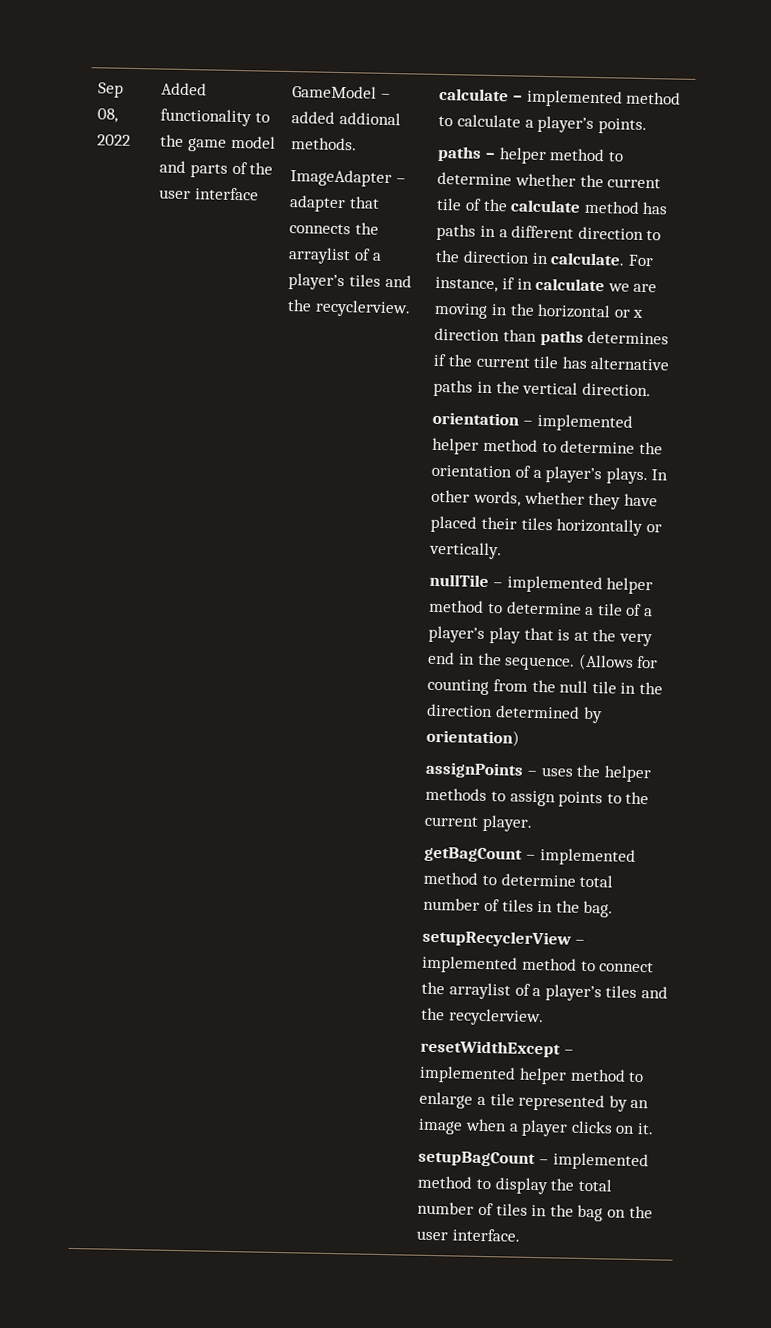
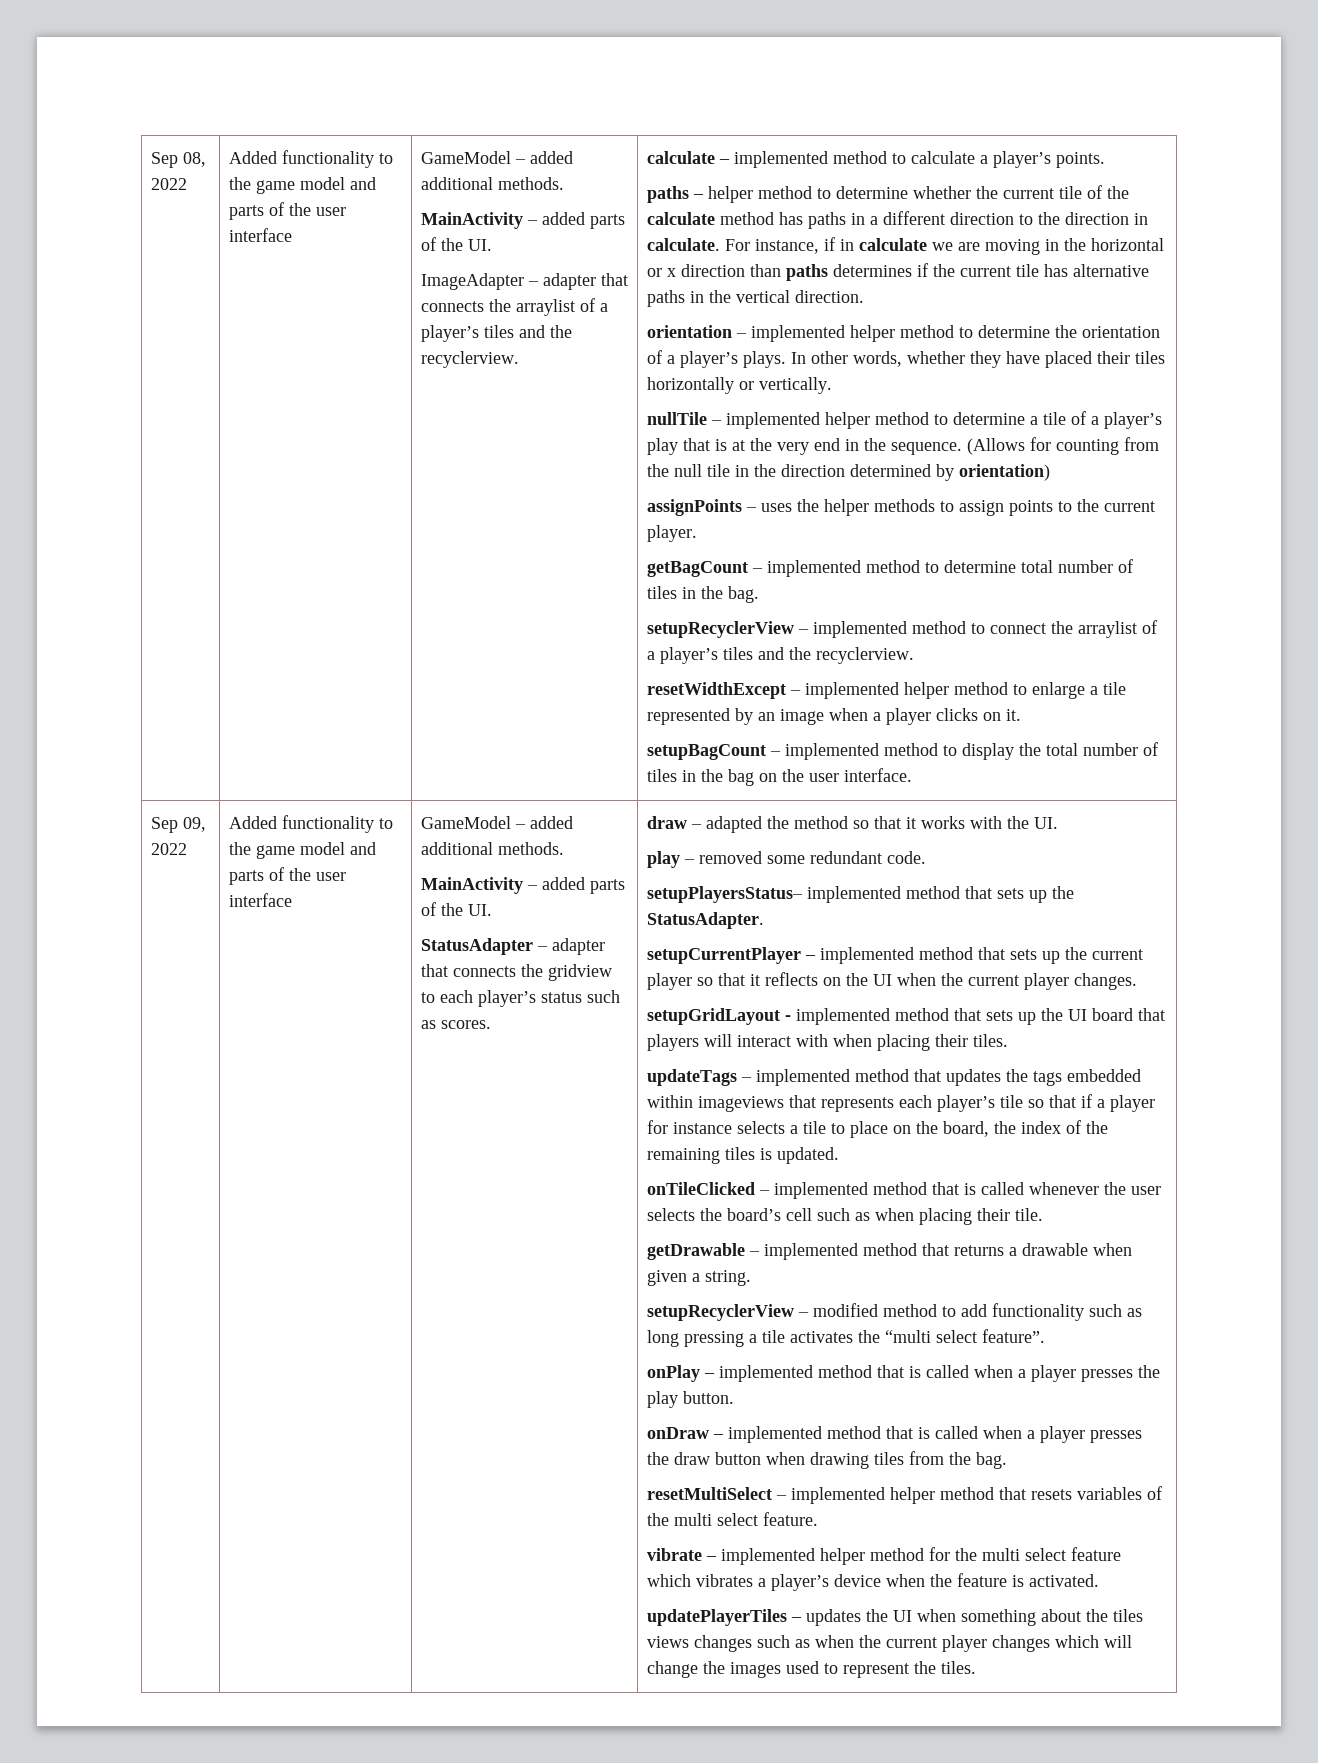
[339,112,402,126] [291,137,358,151] addional methods. -> [420,177,564,190] [420,212,625,229] [420,237,492,251] additional methods. // MainActivity – added parts of the UI.
(521, 1235) none -> [150,817,206,833] [150,843,187,855] [228,815,393,833] [228,842,376,859] [228,867,346,885] [228,893,292,907] [420,816,573,829] [420,842,564,855] [420,877,625,894] [420,902,492,916] [420,938,605,955] [420,964,612,981] [420,990,620,1007] [420,1020,491,1029] [646,816,1058,833] [646,851,926,868] [646,886,1074,903] [646,912,764,929] [646,947,1143,964] [646,972,1137,990] [646,1008,1165,1025] [646,1034,1008,1051] [646,1069,1141,1086] [646,1094,1155,1112] [646,1120,1108,1138] [646,1147,839,1164] [646,1182,1161,1199] [646,1208,1043,1225] [646,1243,1132,1260] [646,1270,751,1286] [646,1303,1142,1321] [646,1329,1045,1347] [646,1365,1160,1382] [646,1391,734,1408] [646,1426,1142,1443] [646,1451,1007,1469] [646,1486,1162,1504] [646,1512,818,1526] [646,1547,1121,1565] [646,1573,1099,1591] [646,1609,1143,1626] [646,1635,1132,1652] [646,1661,976,1678] // Sep 09, 2022 | Added functionality to the game model and parts of the user interface | GameModel – added additional methods. // MainActivity – added parts of the UI. // StatusAdapter – adapter that connects the gridview to each player’s status such as scores. | draw – adapted the method so that it works with the UI. // play – removed some redundant code. // setupPlayersStatus– implemented method that sets up the StatusAdapter. // setupCurrentPlayer – implemented method that sets up the current player so that it reflects on the UI when the current player changes. // setupGridLayout - implemented method that sets up the UI board that players will interact with when placing their tiles. // updateTags – implemented method that updates the tags embedded within imageviews that represents each player’s tile so that if a player for instance selects a tile to place on the board, the index of the remaining tiles is updated. // onTileClicked – implemented method that is called whenever the user selects the board’s cell such as when placing their tile. // getDrawable – implemented method that returns a drawable when given a string. // setupRecyclerView – modified method to add functionality such as long pressing a tile activates the “multi select feature”. // onPlay – implemented method that is called when a player presses the play button. // onDraw – implemented method that is called when a player presses the draw button when drawing tiles from the bag. // resetMultiSelect – implemented helper method that resets variables of the multi select feature. // vibrate – implemented helper method for the multi select feature which vibrates a player’s device when the feature is activated. // updatePlayerTiles – updates the UI when something about the tiles views changes such as when the current player changes which will change the images used to represent the tiles.

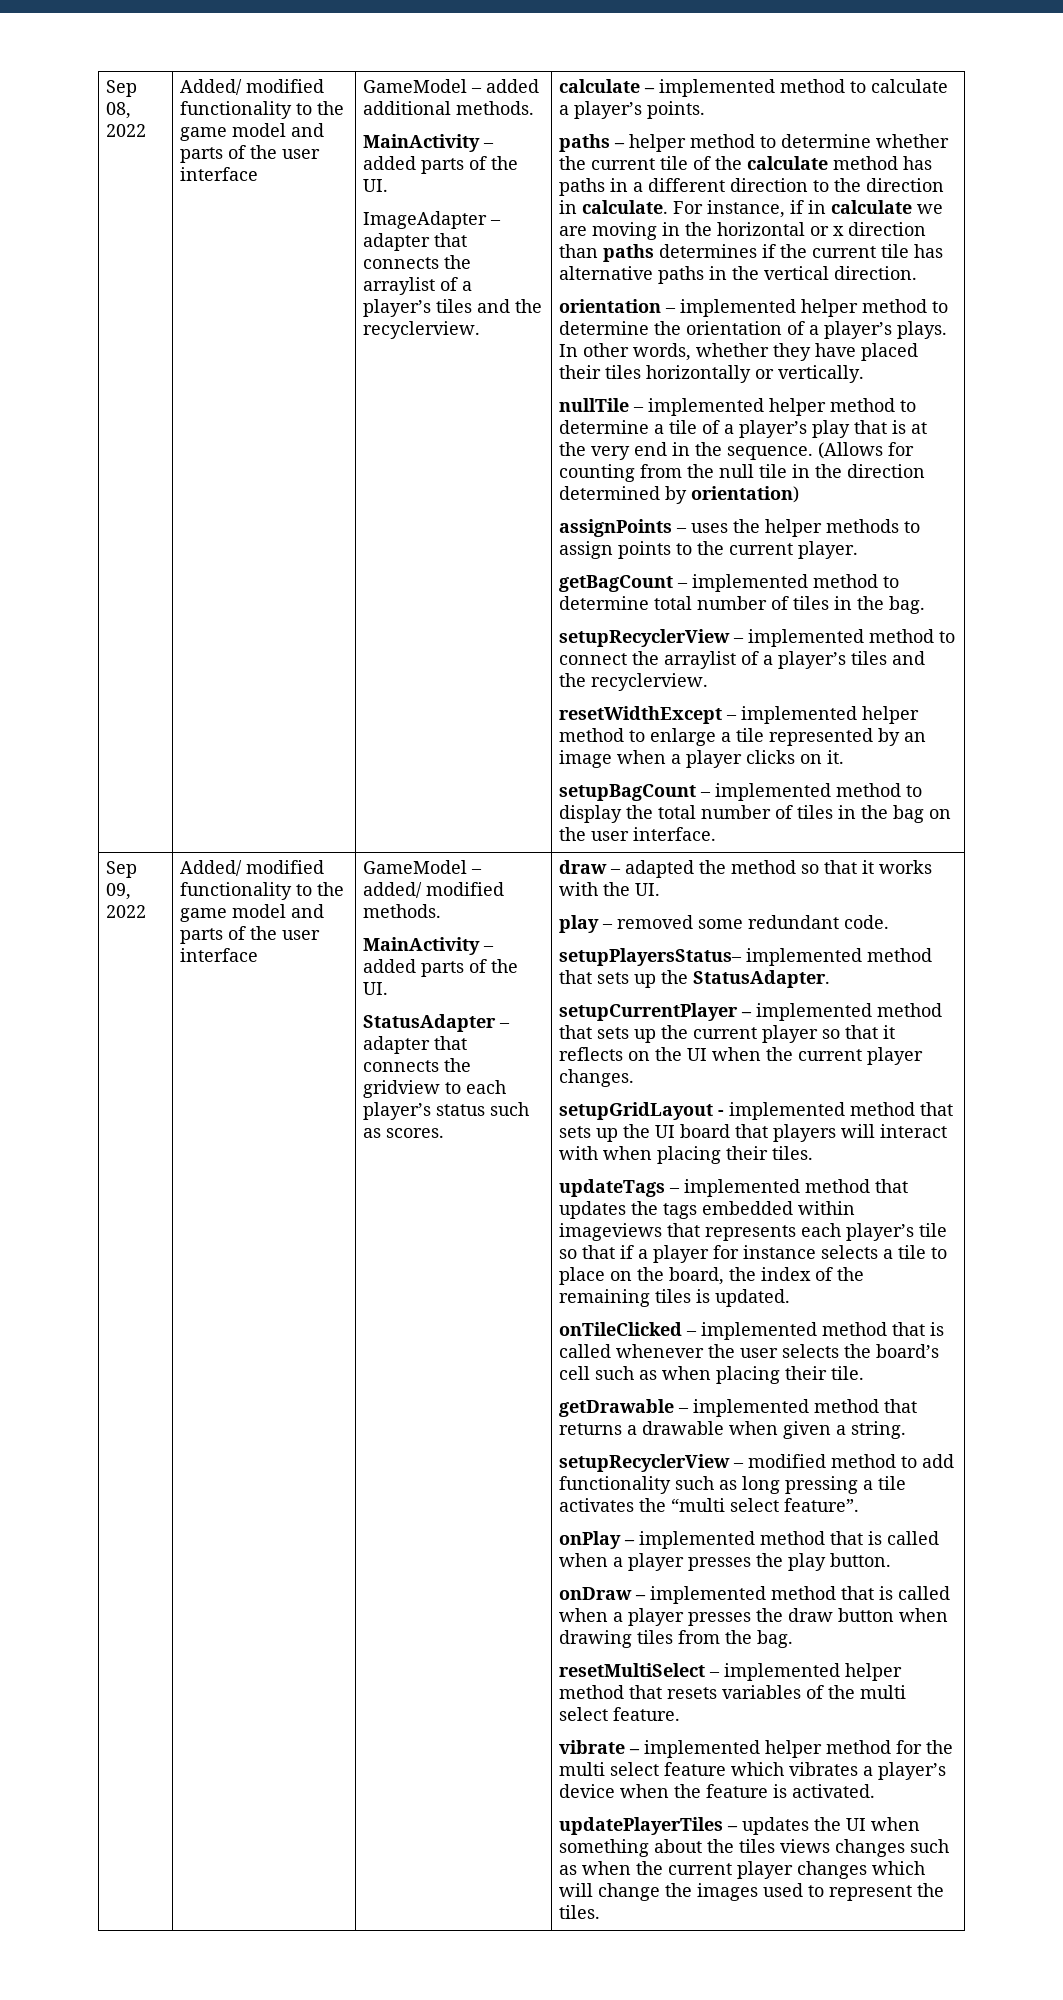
[228,151,277,164] Added -> [180,79,325,95] Added/ modified
[228,816,277,829] Added -> [180,860,325,876] Added/ modified
[529,816,573,829] [420,842,493,855] added additional -> [363,882,505,898] added/ modified

